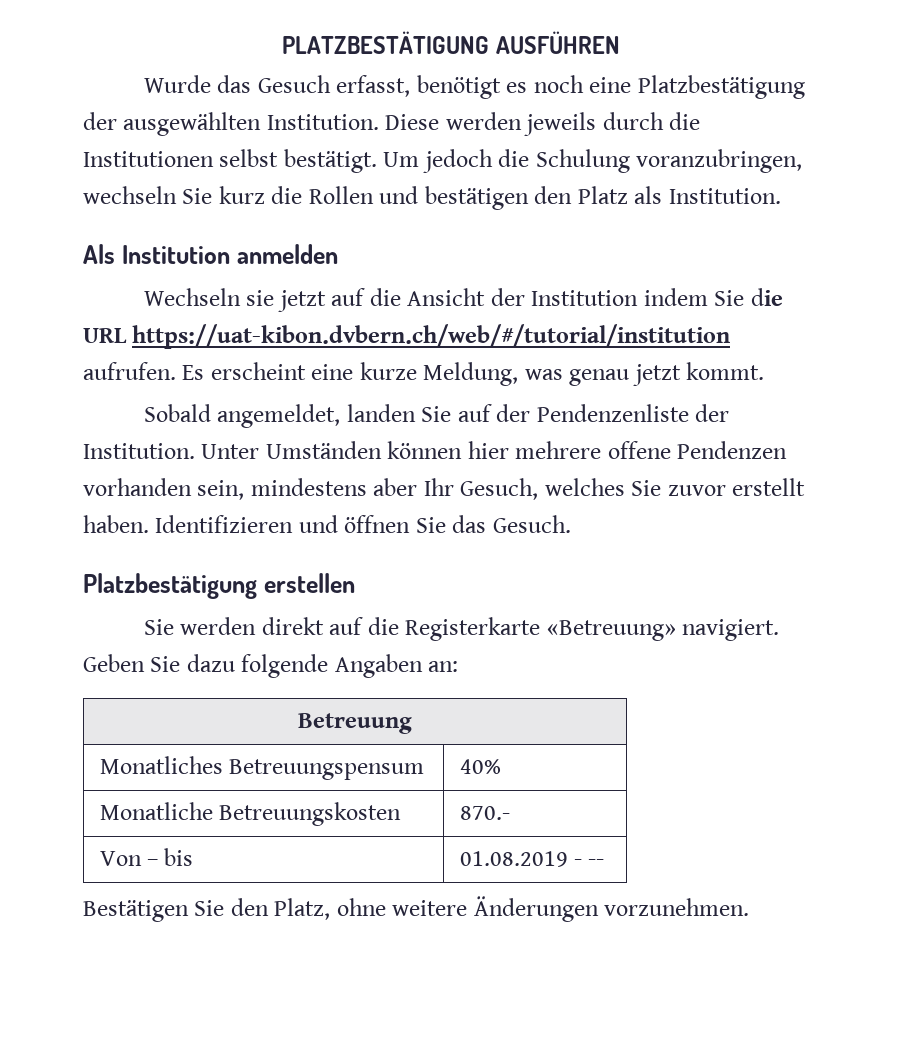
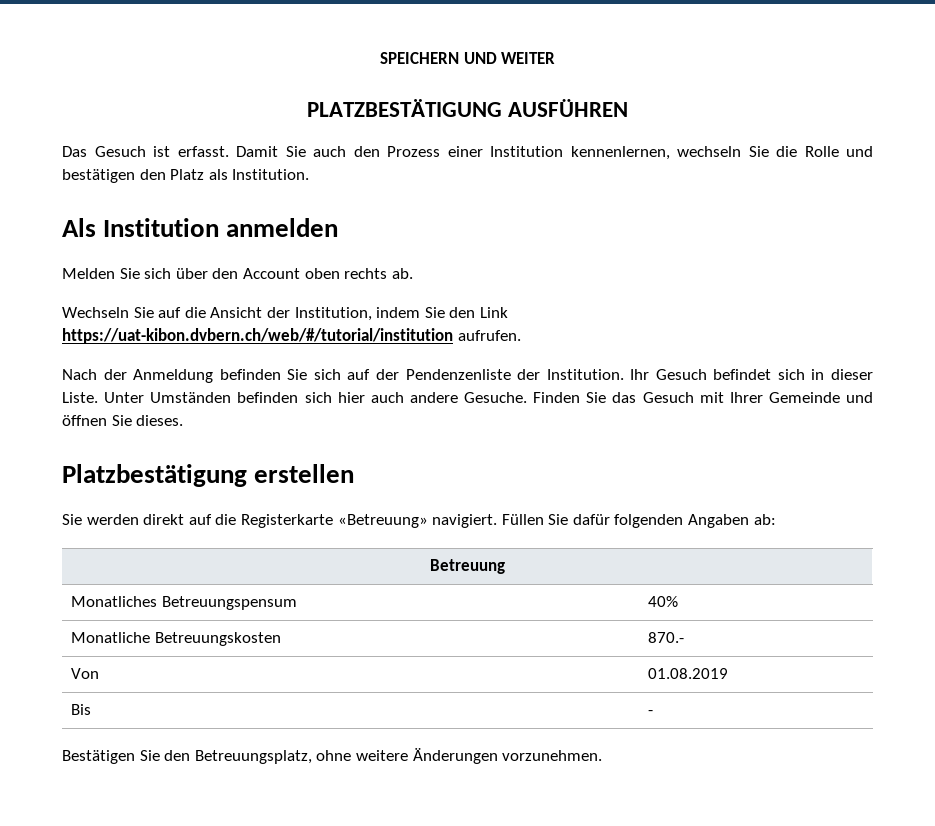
(282, 42) none -> [379,52,556,64] SPEICHERN UND WEITER //
[143,75,805,99] [83,112,701,136] [83,149,803,173] [83,186,374,204] Wurde das Gesuch erfasst, benötigt es noch eine Platzbestätigung der ausgewählten Institution. Diese werden jeweils durch die Institutionen selbst bestätigt. Um jedoch die Schulung voranzubringen, wechseln Sie kurz die Rollen -> [62,146,839,160] Das Gesuch ist erfasst. Damit Sie auch den Prozess einer Institution kennenlernen, wechseln Sie die Rolle
(338, 254) none -> [62,268,413,279] // Melden Sie sich über den Account oben rechts ab.
[246,290,326,312] sie jetzt -> [133,307,154,318] Sie
[531,290,639,306] Institution -> [294,307,372,321] Institution,
[750,288,783,306] [83,328,127,343] die URL -> [449,307,508,318] den Link
[182,362,765,386] [143,404,452,428] Es erscheint eine kurze Meldung, was genau jetzt kommt. // Sobald angemeldet, landen Sie -> [62,369,341,383] // Nach der Anmeldung befinden Sie sich
[201,441,788,459] [83,478,806,500] [83,515,294,533] Unter Umständen können hier mehrere offene Pendenzen vorhanden sein, mindestens aber Ihr Gesuch, welches Sie zuvor erstellt haben. Identifizieren -> [630,369,873,380] [62,392,840,403] Ihr Gesuch befindet sich in dieser Liste. Unter Umständen befinden sich hier auch andere Gesuche. Finden Sie das Gesuch mit Ihrer Gemeinde
[452,515,571,533] das Gesuch. -> [136,415,184,426] dieses.
[83,654,459,678] Geben Sie dazu folgende Angaben an: -> [501,514,776,528] Füllen Sie dafür folgenden Angaben ab:
[147,848,194,866] – bis -> (99, 673) none
[574,859,605,866] - -- -> [70,704,91,715] [647,710,653,715] // Bis | -
[274,898,331,920] Platz, -> [194,750,312,764] Betreuungsplatz,

